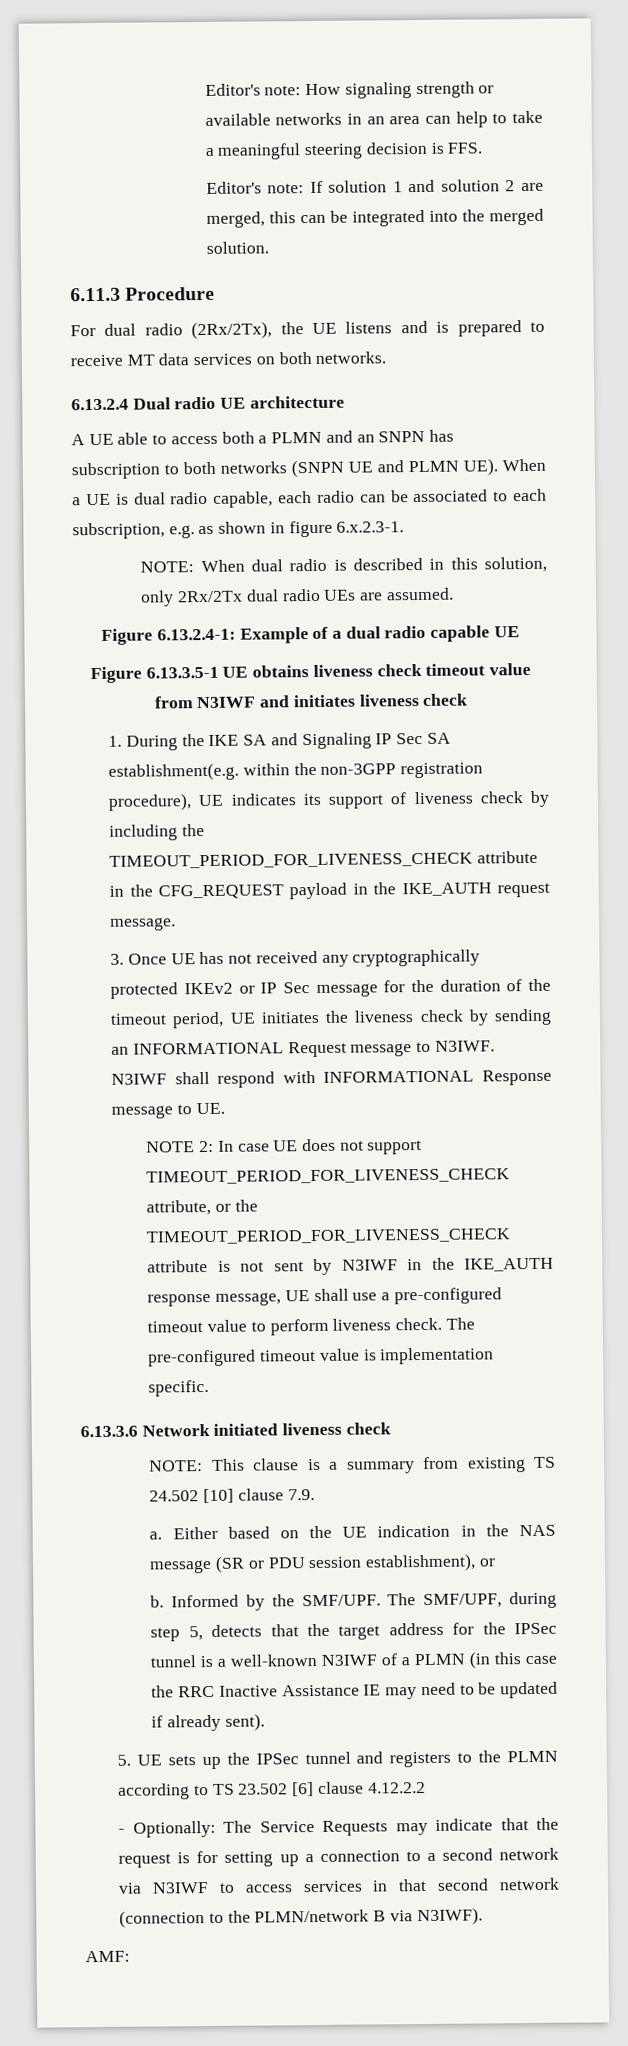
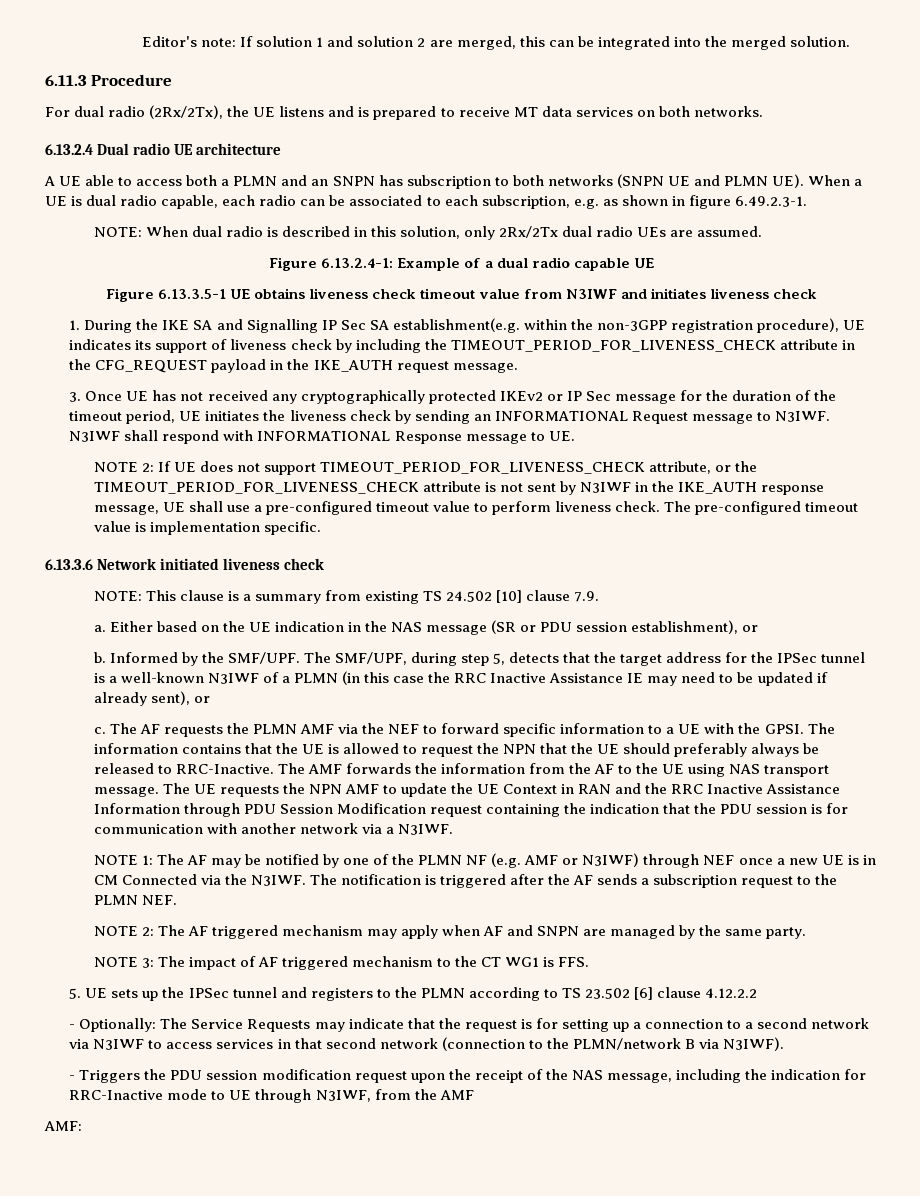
[204,81,495,99] [204,110,544,128] [204,141,483,160] [205,181,305,194] Editor's note: How signaling strength or available networks in an area can help to take a meaningful steering decision is FFS. // Editor's note: -> [142,36,237,47] Editor's note:
[336,521,405,533] 6.x.2.3-1. -> [734,196,807,207] 6.49.2.3-1.
[301,732,372,750] Signaling -> [246,319,318,333] Signalling
[217,1140,270,1152] In case -> [157,461,171,472] If
[224,1713,265,1731] sent). -> [150,691,210,705] [93,723,835,737] [93,743,820,757] [93,763,830,777] [93,783,841,797] [93,803,849,817] [93,823,453,835] [93,853,876,868] [93,874,838,888] [93,895,177,905] [93,925,807,939] [93,956,590,970] sent), or // c. The AF requests the PLMN AMF via the NEF to forward specific information to a UE with the GPSI. The information contains that the UE is allowed to request the NPN that the UE should preferably always be released to RRC-Inactive. The AMF forwards the information from the AF to the UE using NAS transport message. The UE requests the NPN AMF to update the UE Context in RAN and the RRC Inactive Assistance Information through PDU Session Modification request containing the indication that the PDU session is for communication with another network via a N3IWF. // NOTE 1: The AF may be notified by one of the PLMN NF (e.g. AMF or N3IWF) through NEF once a new UE is in CM Connected via the N3IWF. The notification is triggered after the AF sends a subscription request to the PLMN NEF. // NOTE 2: The AF triggered mechanism may apply when AF and SNPN are managed by the same party. // NOTE 3: The impact of AF triggered mechanism to the CT WG1 is FFS.
(483, 1916) none -> [69,1069,867,1083] [69,1089,474,1103] // - Triggers the PDU session modification request upon the receipt of the NAS message, including the indication for RRC-Inactive mode to UE through N3IWF, from the AMF

